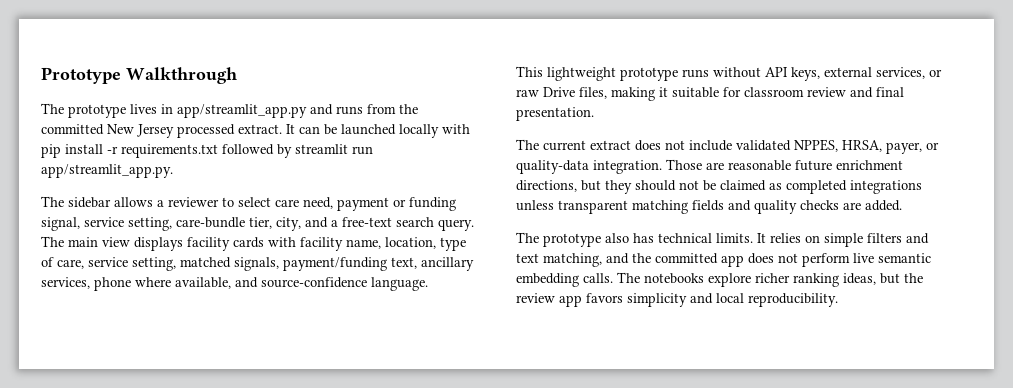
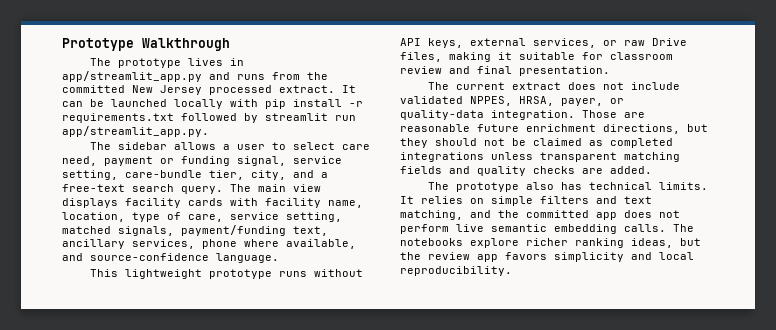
[168,197,219,207] reviewer -> [237,144,266,150] user

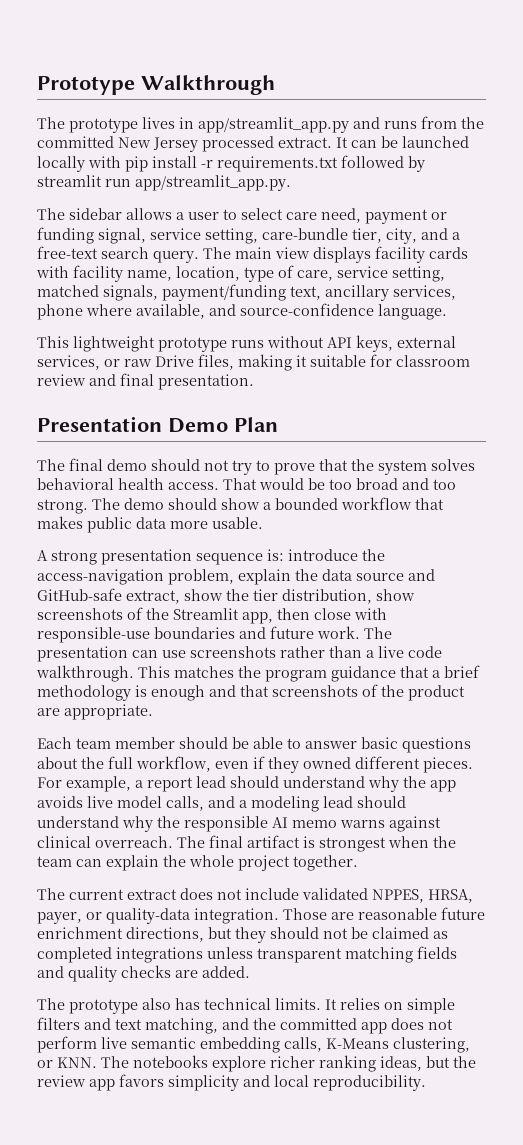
(610, 71) none -> [37,416,278,433] [37,458,475,475] [37,478,456,490] [37,497,444,514] [37,516,263,533] [37,549,385,565] [37,569,435,585] [37,588,415,604] [37,607,387,624] [37,626,392,643] [37,646,442,662] [36,665,480,682] [37,684,465,701] [37,704,153,720] [37,737,471,753] [37,756,473,773] [37,776,456,792] [37,796,406,812] [37,816,441,832] [37,835,456,852] [37,855,358,871] // Presentation Demo Plan // The final demo should not try to prove that the system solves behavioral health access. That would be too broad and too strong. The demo should show a bounded workflow that makes public data more usable. // A strong presentation sequence is: introduce the access-navigation problem, explain the data source and GitHub-safe extract, show the tier distribution, show screenshots of the Streamlit app, then close with responsible-use boundaries and future work. The presentation can use screenshots rather than a live code walkthrough. This matches the program guidance that a brief methodology is enough and that screenshots of the product are appropriate. // Each team member should be able to answer basic questions about the full workflow, even if they owned different pieces. For example, a report lead should understand why the app avoids live model calls, and a modeling lead should understand why the responsible AI memo warns against clinical overreach. The final artifact is strongest when the team can explain the whole project together.
[624,224,666,232] calls. -> [284,1037,470,1053] [37,1057,97,1068] calls, K-Means clustering, or KNN.

